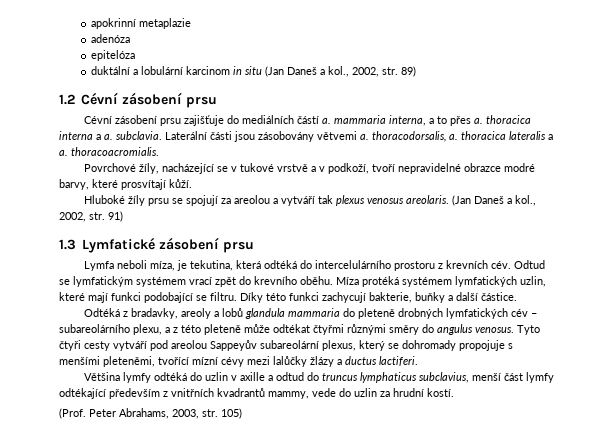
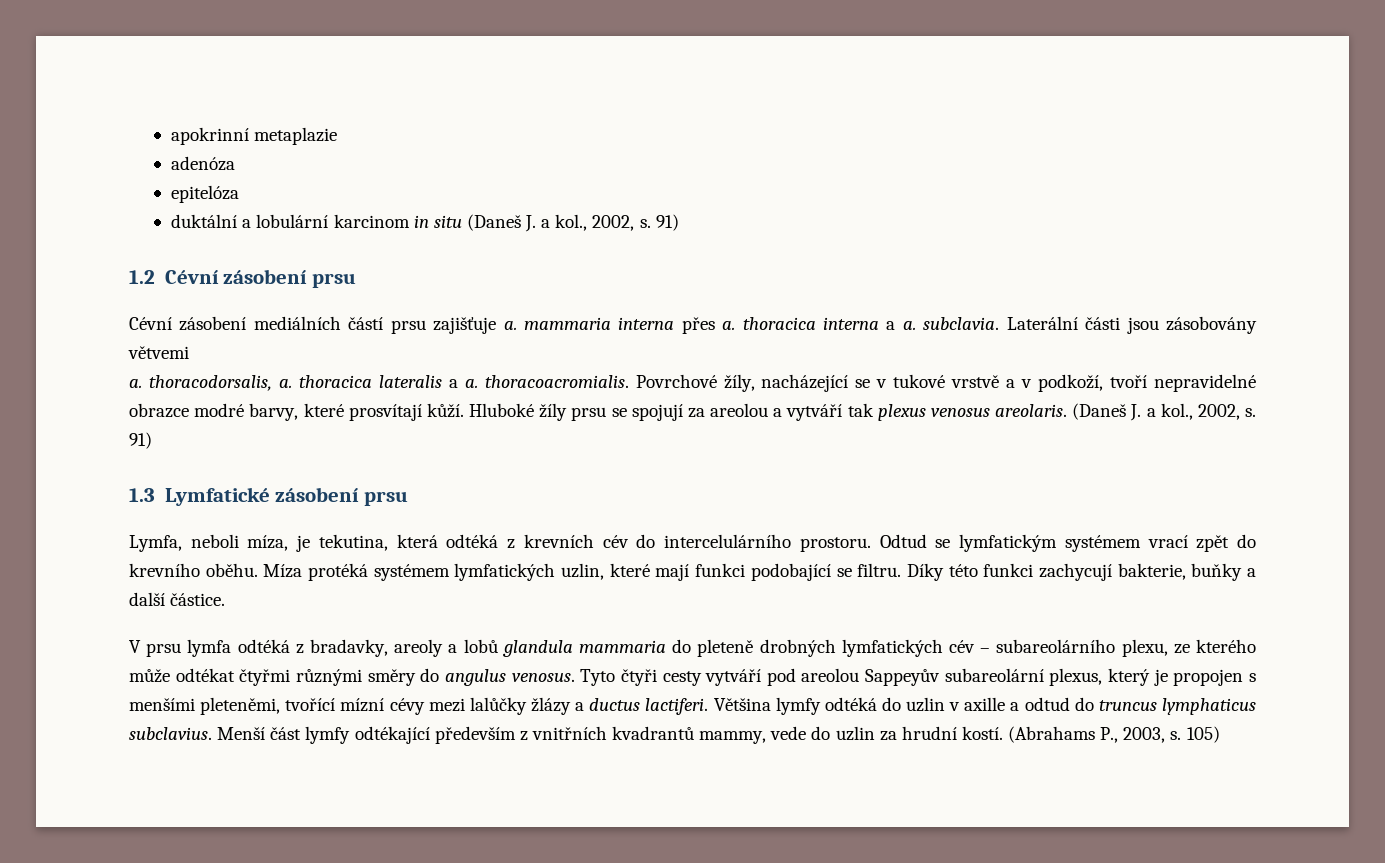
[264,66,416,77] (Jan Daneš a kol., 2002, str. 89) -> [466,214,679,232] (Daneš J. a kol., 2002, s. 91)
[159,115,447,126] prsu zajišťuje do mediálních částí a. mammaria interna, a to -> [253,316,675,334] mediálních částí prsu zajišťuje a. mammaria interna
(357, 135) none -> (189, 352) //
(159, 151) // -> (629, 381) none
(192, 183) // -> (464, 410) none
[451,195,536,206] [59,212,105,222] (Jan Daneš a kol., 2002, str. -> [1072,403,1256,421] (Daneš J. a kol., 2002, s.
[83,261,114,271] Lymfa -> [129,535,182,552] Lymfa,
[299,260,511,271] do intercelulárního prostoru z krevních cév. -> [507,534,871,552] z krevních cév do intercelulárního prostoru.
[83,308,120,317] Odtéká -> [129,639,290,657] V prsu lymfa odtéká
[165,324,241,335] a z této pleteně -> [1173,639,1257,654] ze kterého
[388,340,505,351] se dohromady propojuje -> [1153,669,1244,686] je propojen
(418, 361) // -> (709, 706) none
[418,372,501,383] subclavius, menší -> [129,727,266,740] subclavius. Menší
[59,408,218,419] // (Prof. Peter Abrahams, 2003, str. -> [1008,726,1182,743] (Abrahams P., 2003, s.

